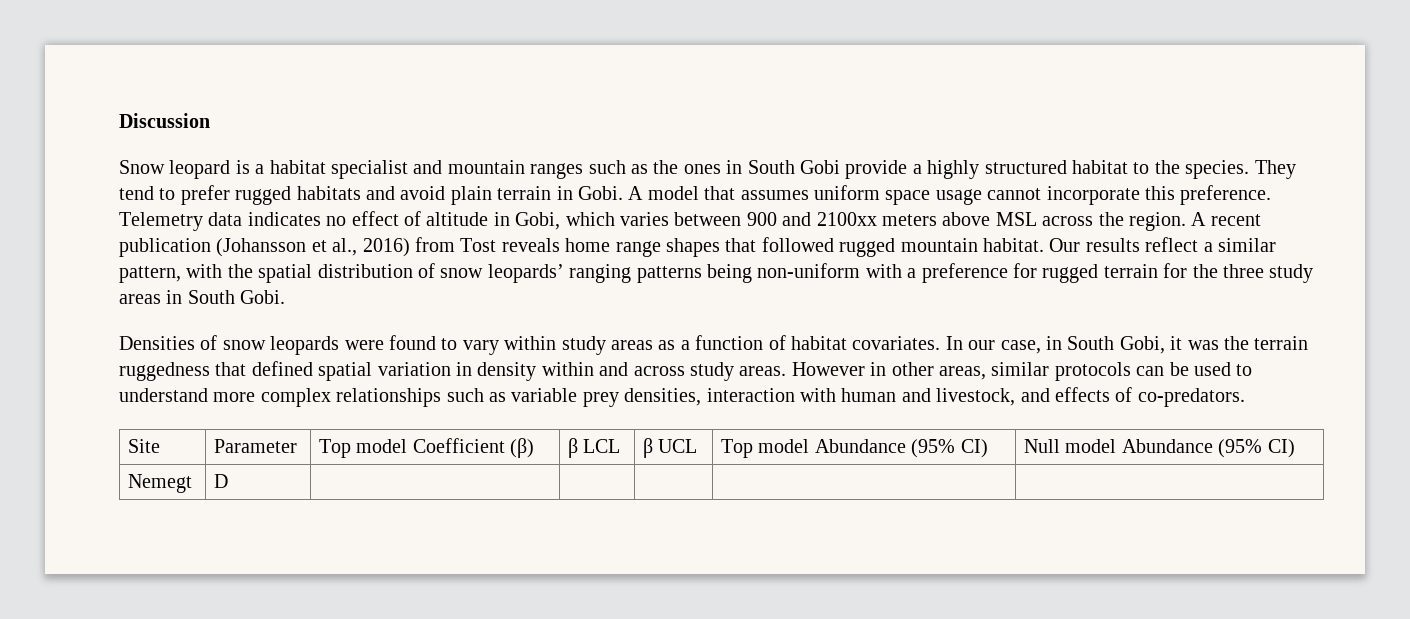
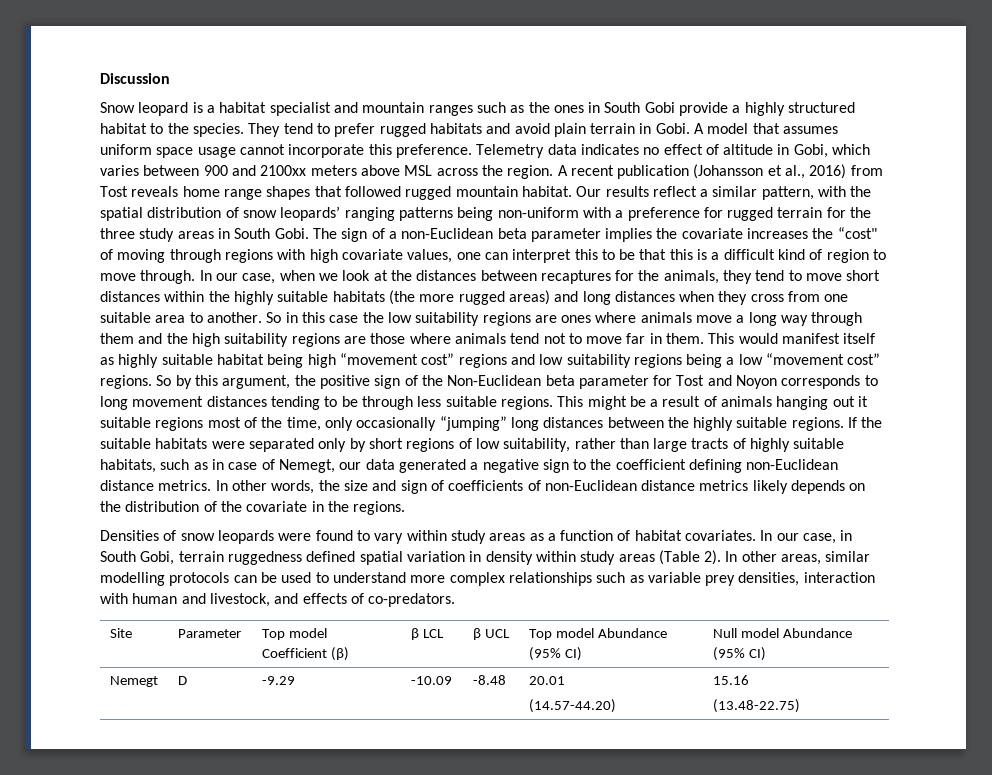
(286, 297) none -> [312,227,877,242] [100,249,887,263] [100,270,881,284] [100,290,849,305] [100,312,863,326] [100,333,876,347] [100,353,881,368] [100,375,878,389] [100,396,869,410] [100,416,883,431] [100,438,845,452] [100,459,839,473] [100,480,866,494] [100,501,406,515] The sign of a non-Euclidean beta parameter implies the covariate increases the “cost" of moving through regions with high covariate values, one can interpret this to be that this is a difficult kind of region to move through. In our case, when we look at the distances between recaptures for the animals, they tend to move short distances within the highly suitable habitats (the more rugged areas) and long distances when they cross from one suitable area to another. So in this case the low suitability regions are ones where animals move a long way through them and the high suitability regions are those where animals tend not to move far in them. This would manifest itself as highly suitable habitat being high “movement cost” regions and low suitability regions being a low “movement cost” regions. So by this argument, the positive sign of the Non-Euclidean beta parameter for Tost and Noyon corresponds to long movement distances tending to be through less suitable regions. This might be a result of animals hanging out it suitable regions most of the time, only occasionally “jumping” long distances between the highly suitable regions. If the suitable habitats were separated only by short regions of low suitability, rather than large tracts of highly suitable habitats, such as in case of Nemegt, our data generated a negative sign to the coefficient defining non-Euclidean distance metrics. In other words, the size and sign of coefficients of non-Euclidean distance metrics likely depends on the distribution of the covariate in the regions.
[1170,336,1249,350] it was the -> (175, 558) none
[215,362,247,376] that -> (302, 558) none
[599,362,887,381] and across study areas. However in -> [580,550,738,565] study areas (Table 2). In
(1050, 369) none -> [100,572,165,586] modelling
(228, 481) | | | | -> [261,676,295,685] [410,676,452,685] [472,675,506,685] [528,676,565,685] [528,699,616,713] [712,675,749,685] [712,699,800,713] -9.29 | -10.09 | -8.48 | 20.01 // (14.57-44.20) | 15.16 // (13.48-22.75)

